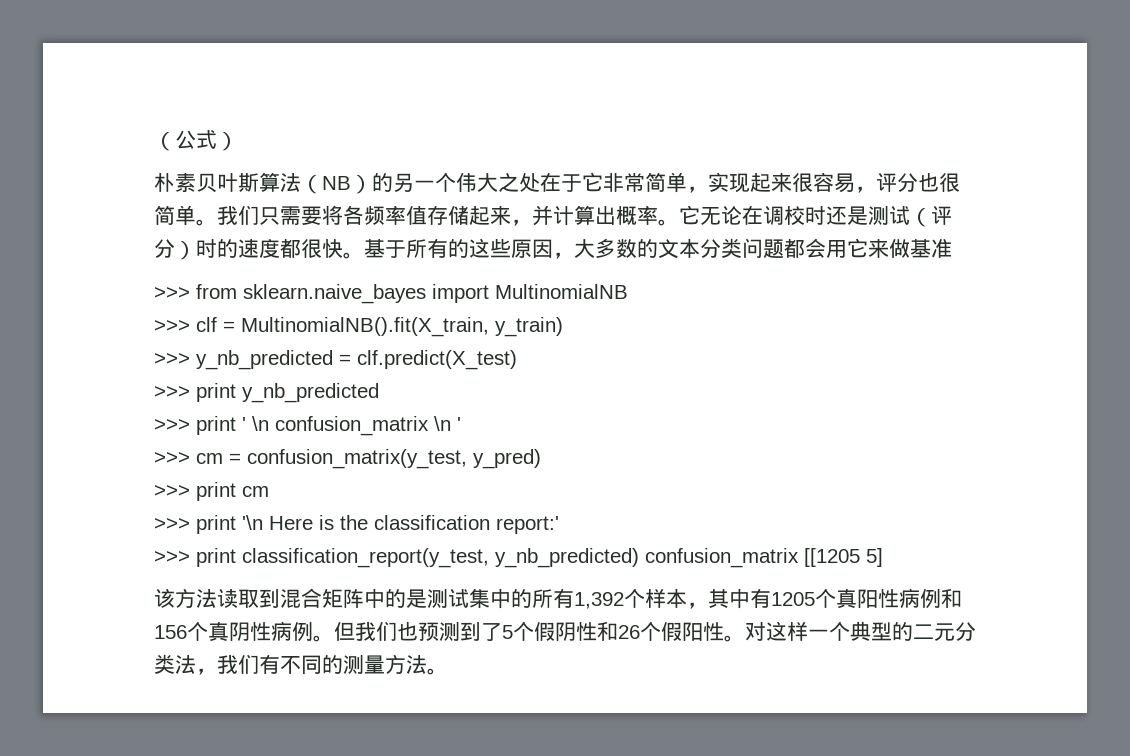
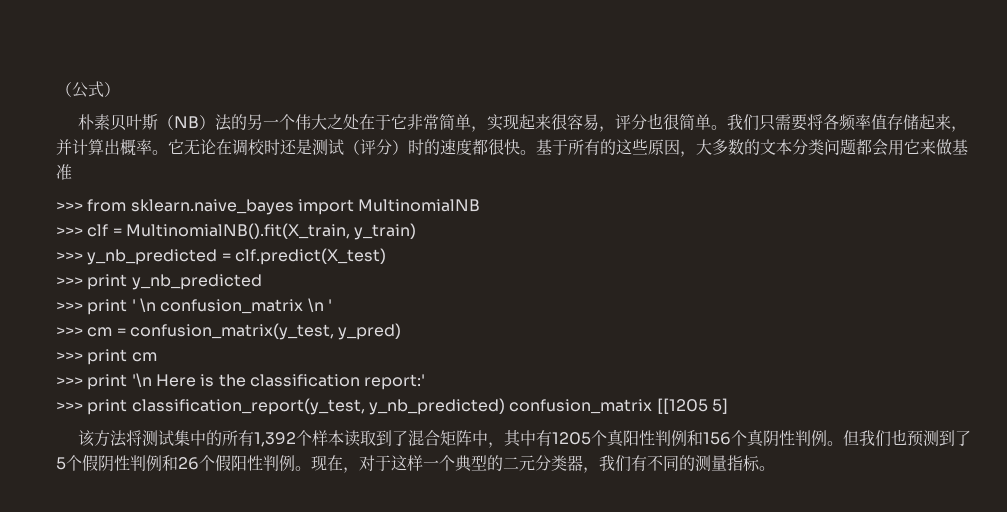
[259,172,301,192] 算法 -> (158, 122) none
(372, 184) none -> [214,114,232,131] 法
[217,588,427,609] 读取到混合矩阵中的是 -> [125,430,142,446] 将
(687, 598) none -> [343,430,488,447] 读取到了混合矩阵中
[899,588,920,608] 病 -> [654,430,671,447] 判
[271,621,292,641] 病 -> [794,430,811,447] 判
(597, 631) none -> [130,455,162,472] 判例
[724,622,766,642] 。对 -> [263,455,391,473] 判例。现在，对于
[175,655,196,674] 法 -> [567,455,583,471] 器
[385,654,427,674] 方法 -> [727,455,760,472] 指标

